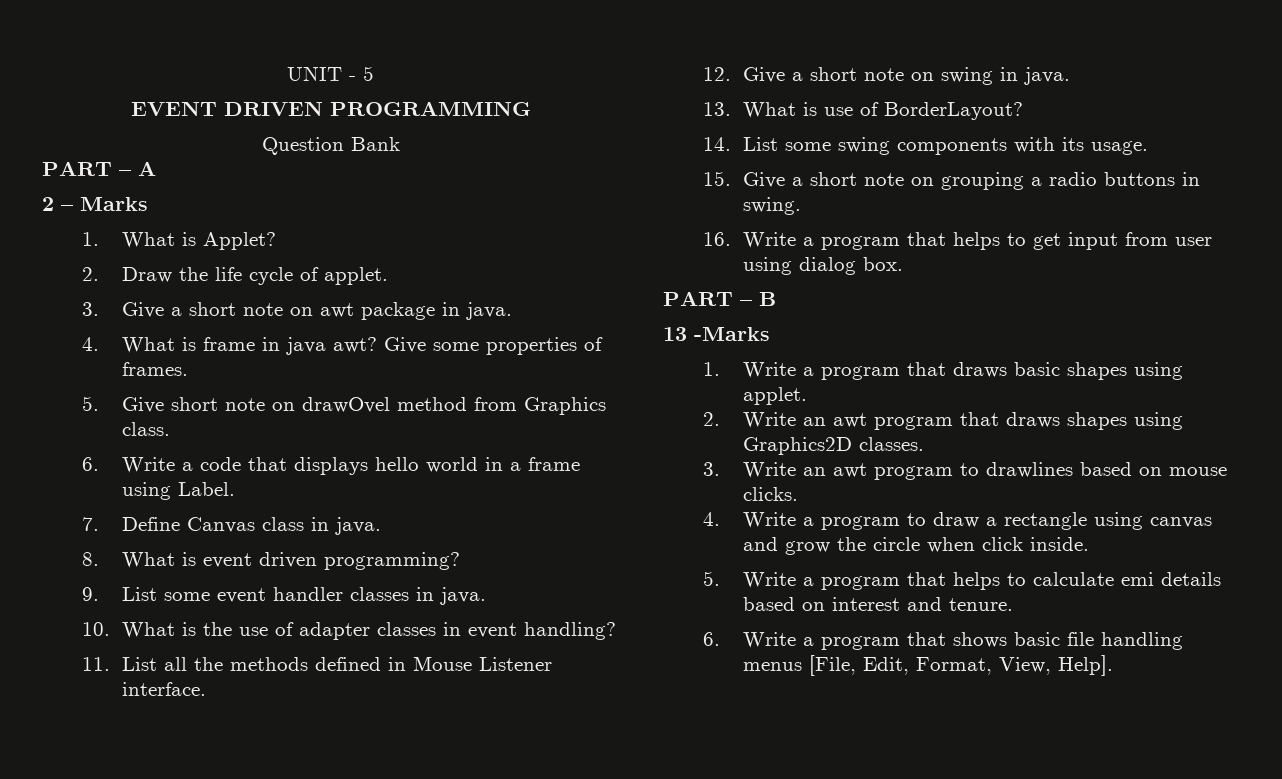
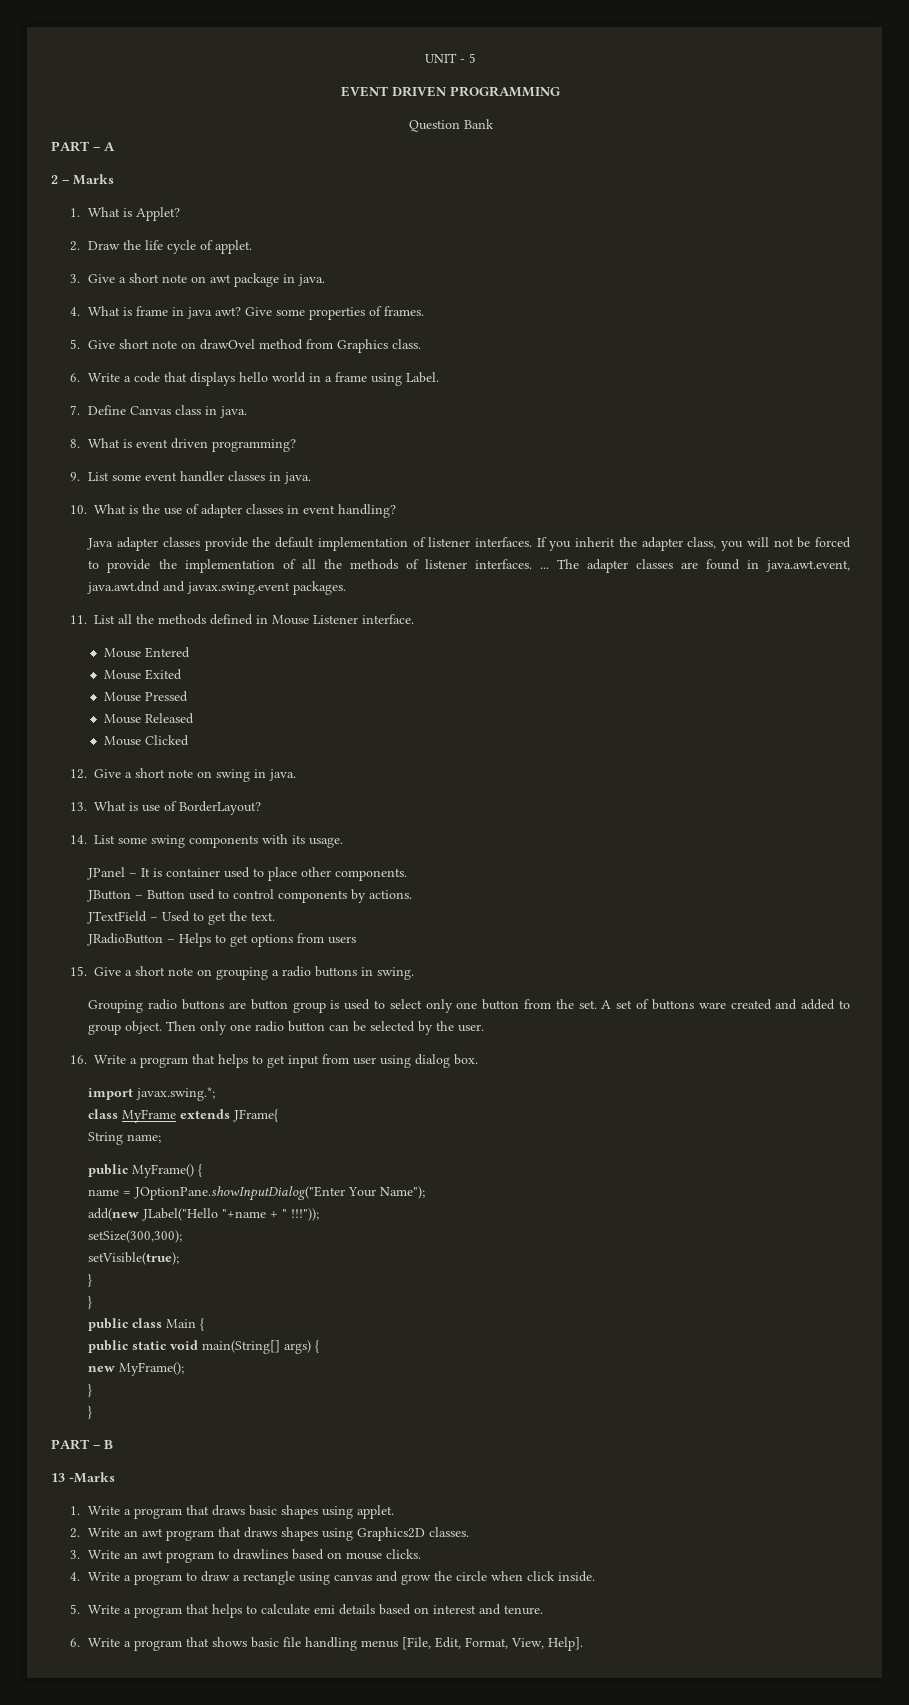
(616, 631) none -> [87,537,851,551] [88,559,851,573] [87,581,347,595] // Java adapter classes provide the default implementation of listener interfaces. If you inherit the adapter class, you will not be forced to provide the implementation of all the methods of listener interfaces. ... The adapter classes are found in java.awt.event, java.awt.dnd and javax.swing.event packages.
(206, 689) none -> [103,647,190,658] [103,669,182,680] [103,691,188,702] [103,713,194,724] [103,735,189,746] // Mouse Entered // Mouse Exited // Mouse Pressed // Mouse Released // Mouse Clicked
(1148, 148) none -> [87,867,408,881] [87,889,413,903] [87,911,276,925] [87,933,357,947] // JPanel – It is container used to place other components. // JButton – Button used to control components by actions. // JTextField – Used to get the text. // JRadioButton – Helps to get options from users
(801, 206) none -> [88,999,850,1013] [88,1021,485,1035] // Grouping radio buttons are button group is used to select only one button from the set. A set of buttons ware created and added to group object. Then only one radio button can be selected by the user.
(903, 264) none -> [88,1087,216,1101] [88,1109,279,1123] [88,1132,162,1145] [88,1164,203,1178] [88,1186,426,1201] [88,1208,320,1221] [88,1230,183,1243] [88,1252,180,1265] [88,1274,93,1287] [88,1296,93,1309] [88,1318,205,1331] [88,1340,320,1354] [88,1362,185,1376] [88,1384,93,1397] [88,1406,93,1419] // import javax.swing.*; // class MyFrame extends JFrame{ // String name; // public MyFrame() { // name = JOptionPane.showInputDialog("Enter Your Name"); // add(new JLabel("Hello "+name + " !!!")); // setSize(300,300); // setVisible(true); // } // } // public class Main { // public static void main(String[] args) { // new MyFrame(); // } // }

